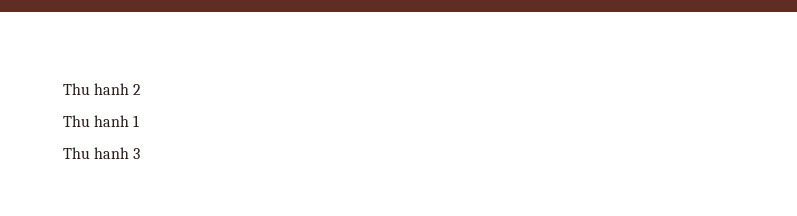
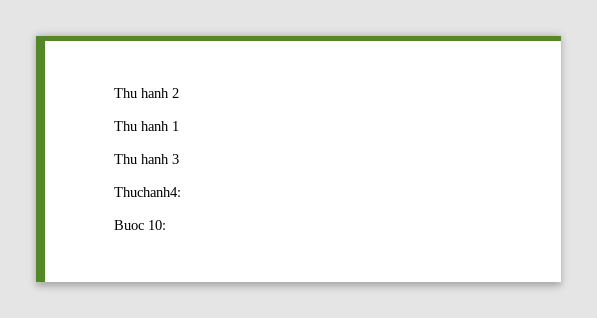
(141, 153) none -> [114,187,181,197] [114,220,166,230] // Thuchanh4: // Buoc 10:

